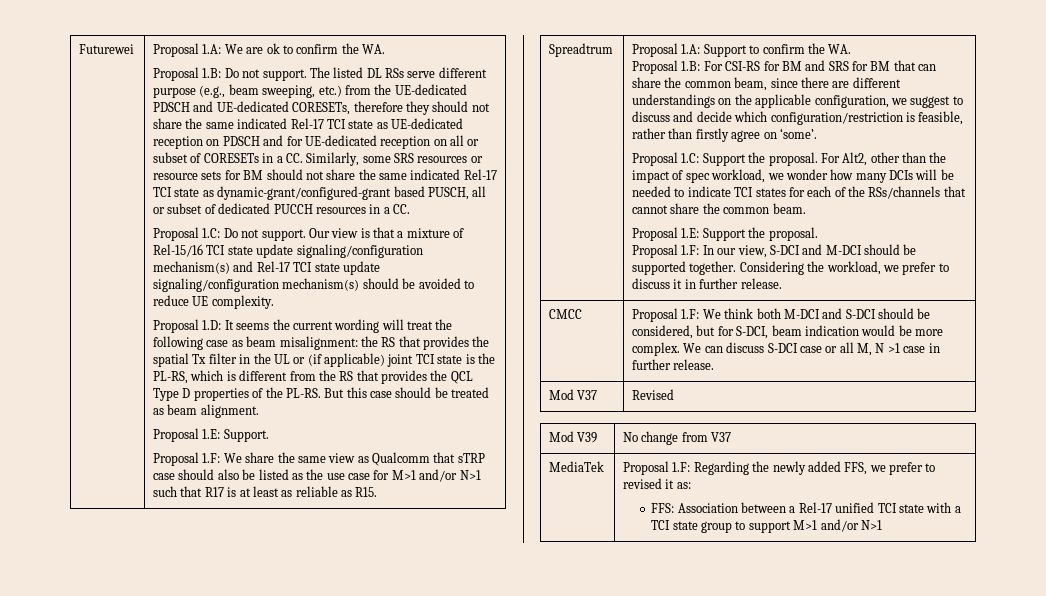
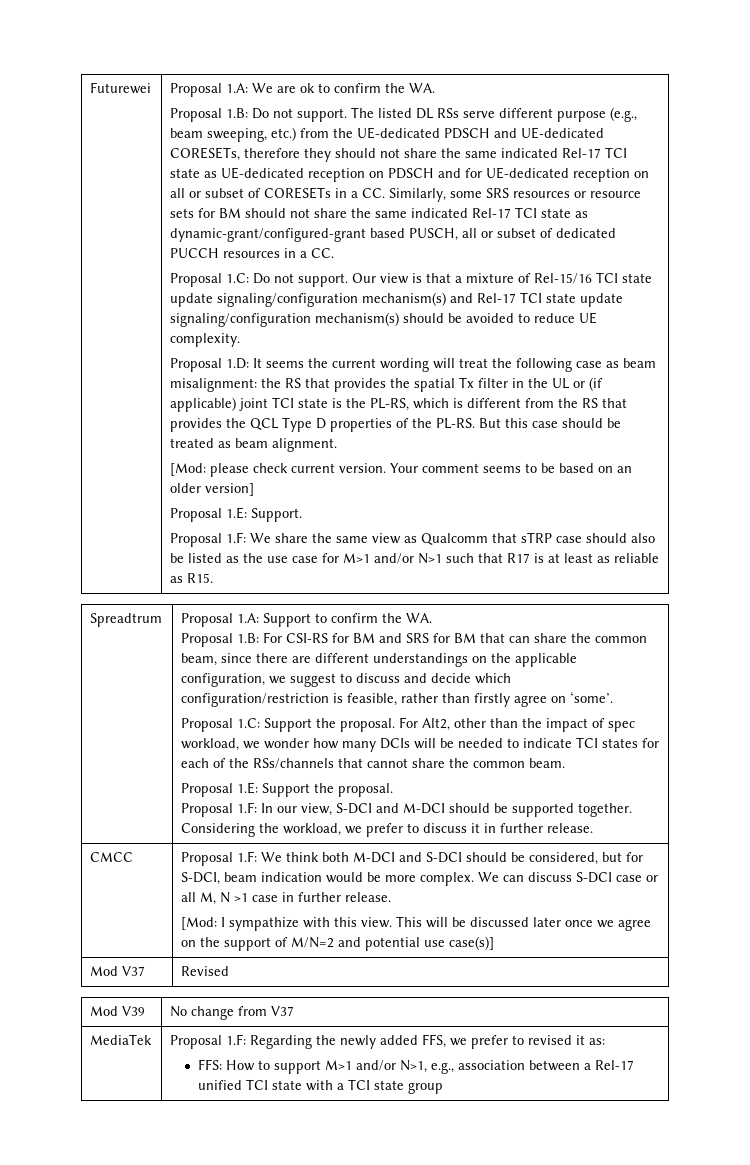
(259, 411) none -> [170,463,633,477] [170,483,255,496] // [Mod: please check current version. Your comment seems to be based on an older version]
(715, 364) none -> [181,916,652,931] [181,936,495,951] // [Mod: I sympathize with this view. This will be discussed later once we agree on the support of M/N=2 and potential use case(s)]
[677,503,738,513] Association -> [226,1060,526,1074] How to support M>1 and/or N>1, e.g., association
[735,519,882,533] to support M>1 and/or N>1 -> (444, 1088) none

